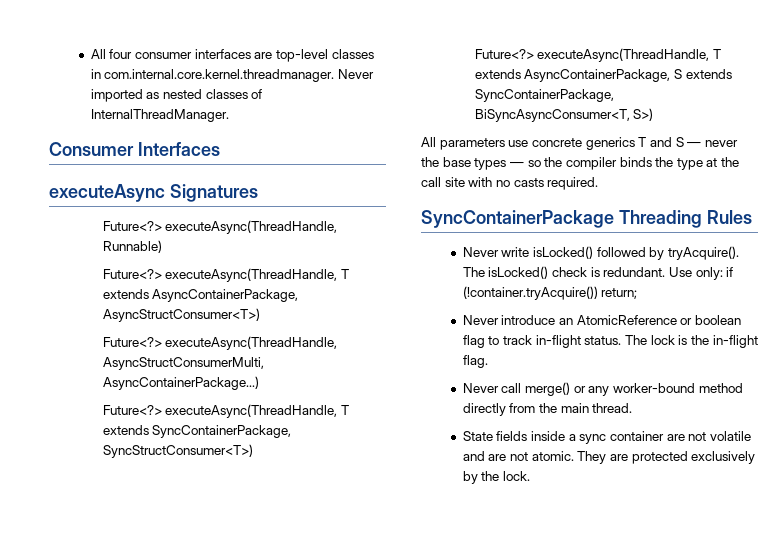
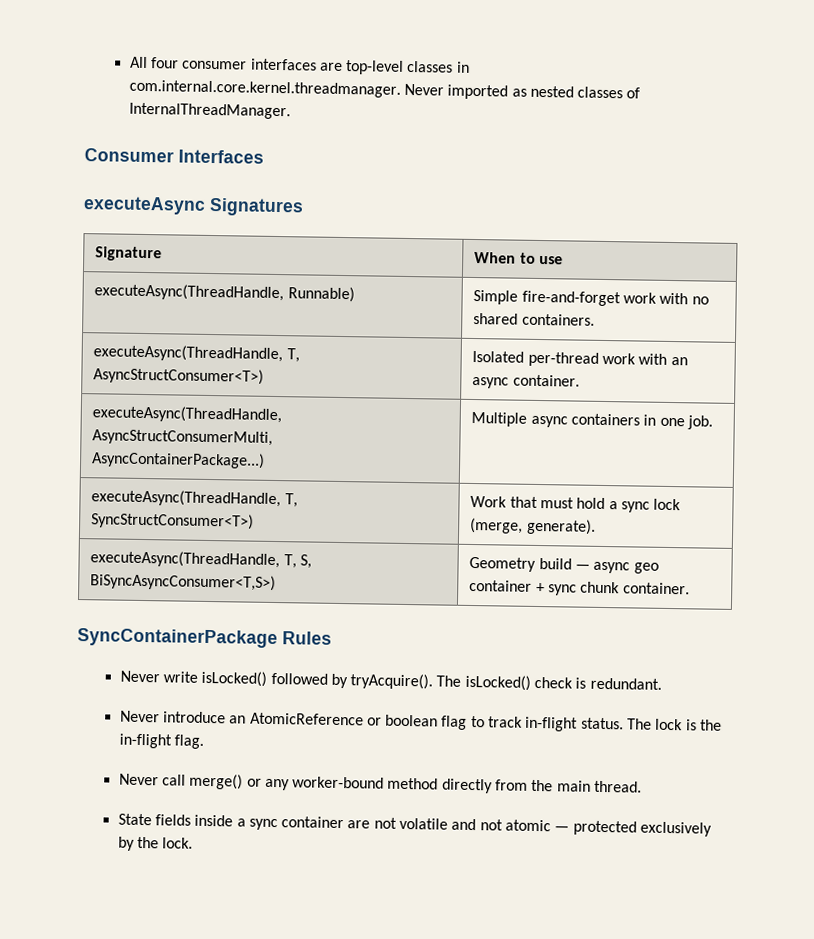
[102,220,338,234] [102,240,162,253] [102,268,350,282] [102,289,299,302] [102,308,260,322] [102,336,338,350] [102,357,264,370] [102,376,259,390] [102,404,350,418] [102,425,292,438] [102,444,253,458] [474,48,722,62] [474,69,732,82] [474,89,614,102] [474,108,654,122] [421,137,738,150] [421,157,740,170] [421,177,599,190] // Future<?> executeAsync(ThreadHandle, Runnable) // Future<?> executeAsync(ThreadHandle, T extends AsyncContainerPackage, AsyncStructConsumer<T>) // Future<?> executeAsync(ThreadHandle, AsyncStructConsumerMulti, AsyncContainerPackage...) // Future<?> executeAsync(ThreadHandle, T extends SyncContainerPackage, SyncStructConsumer<T>) // Future<?> executeAsync(ThreadHandle, T extends AsyncContainerPackage, S extends SyncContainerPackage, BiSyncAsyncConsumer<T, S>) // All parameters use concrete generics T and S — never the base types — so the compiler binds the type at the call site with no casts required. -> [95,246,163,262] [474,251,564,265] [94,283,355,303] [473,289,709,307] [473,312,595,326] [93,344,300,363] [93,367,265,385] [472,350,688,367] [472,374,580,389] [92,405,283,424] [92,429,274,446] [92,451,266,469] [471,411,714,430] [91,489,298,508] [91,512,255,530] [470,495,682,513] [470,517,596,535] [90,550,313,569] [90,573,277,592] [469,556,659,574] [469,579,690,596] // Signature | When to use // executeAsync(ThreadHandle, Runnable) | Simple fire-and-forget work with no shared containers. // executeAsync(ThreadHandle, T, AsyncStructConsumer<T>) | Isolated per-thread work with an async container. // executeAsync(ThreadHandle, AsyncStructConsumerMulti, AsyncContainerPackage...) | Multiple async containers in one job. // executeAsync(ThreadHandle, T, SyncStructConsumer<T>) | Work that must hold a sync lock (merge, generate). // executeAsync(ThreadHandle, T, S, BiSyncAsyncConsumer<T,S>) | Geometry build — async geo container + sync chunk container.
[618,210,702,228] Threading -> (278, 638) none
[668,267,734,280] [462,286,638,300] Use only: if (!container.tryAcquire()) return; -> (662, 683) none
[488,451,628,464] are not atomic. They are -> [479,819,570,832] not atomic —

